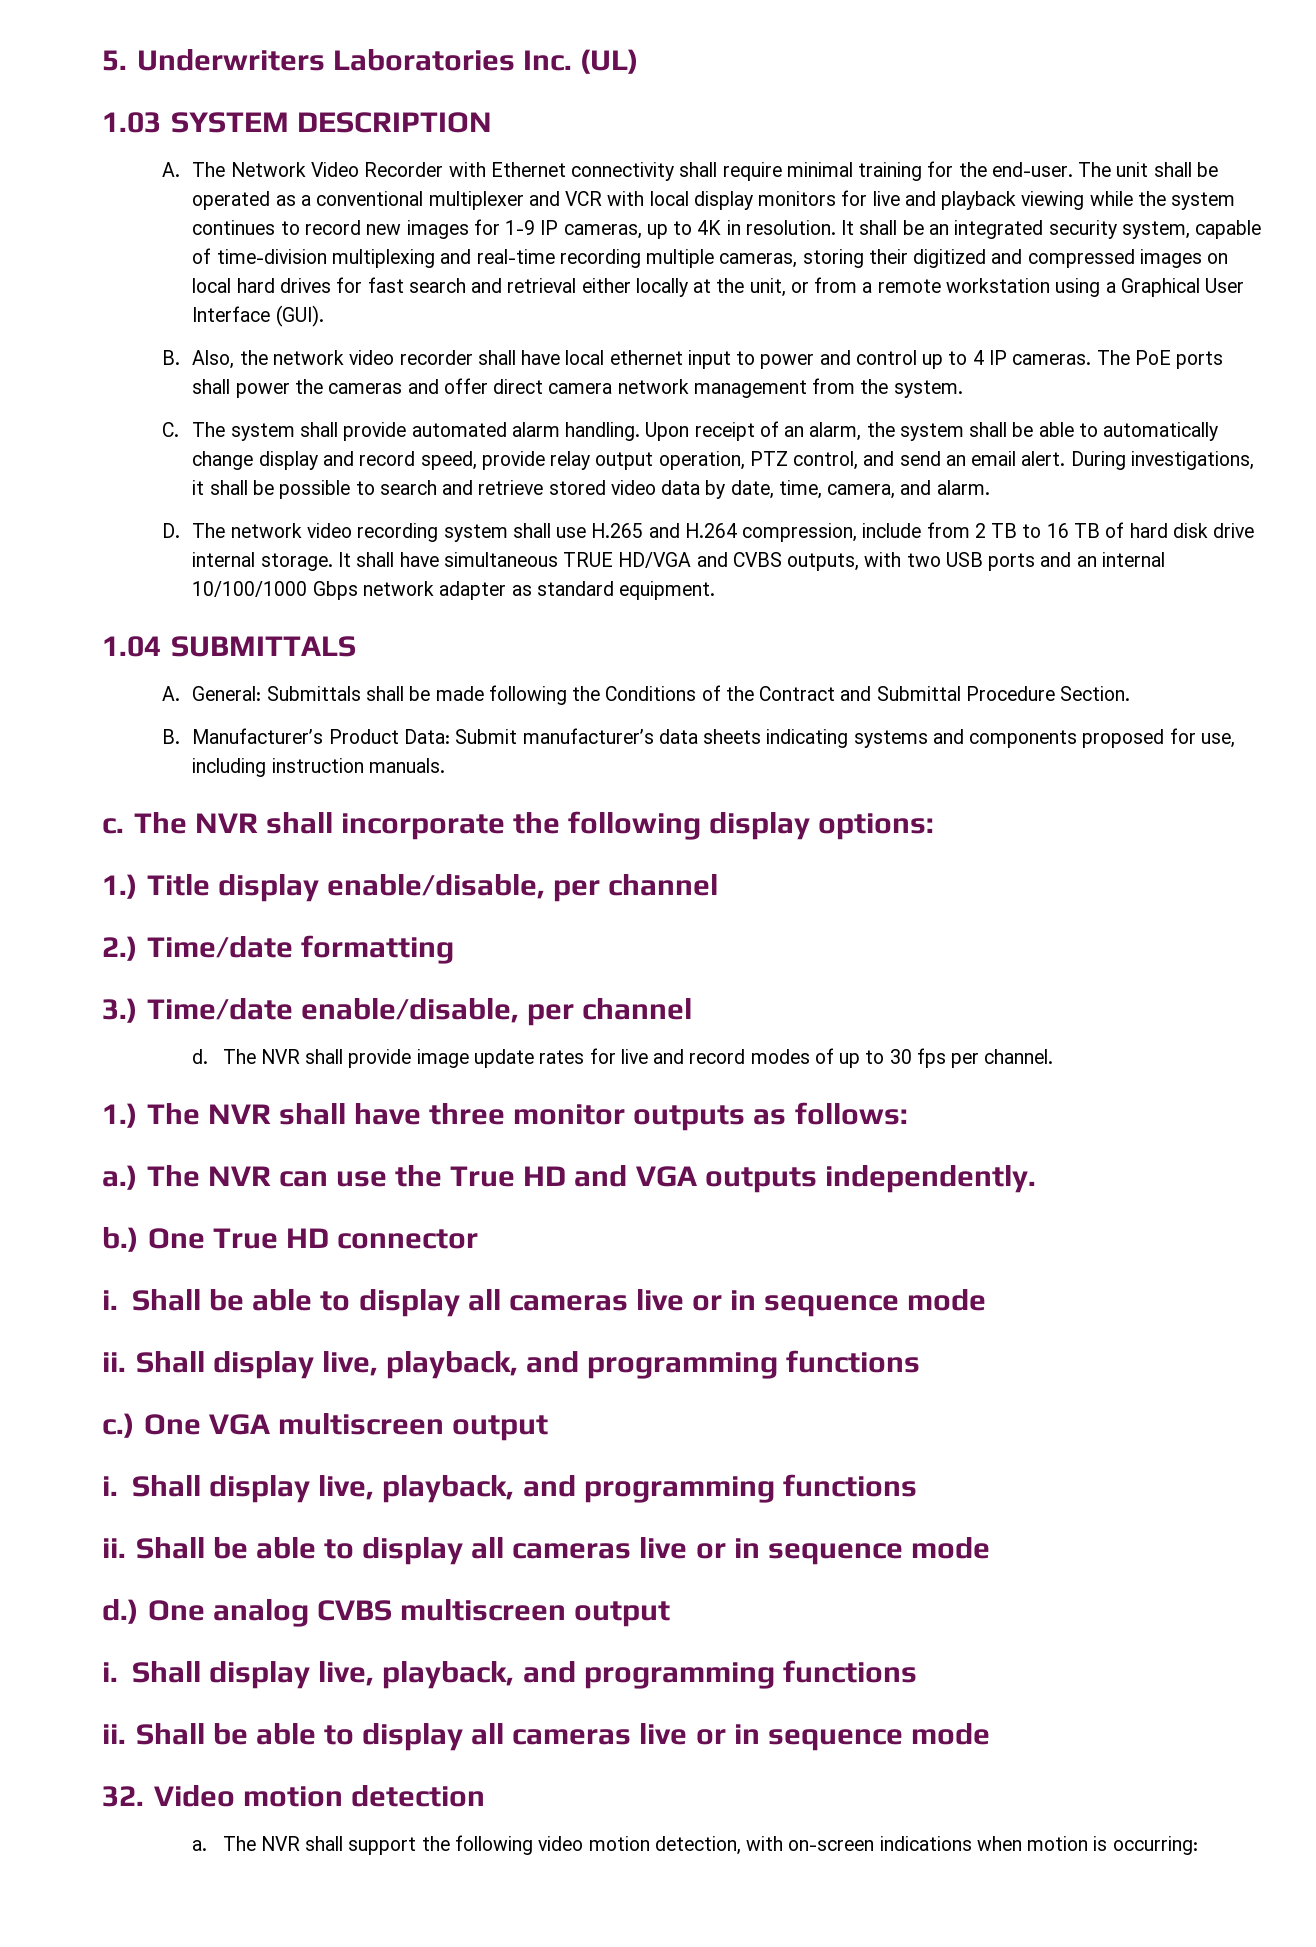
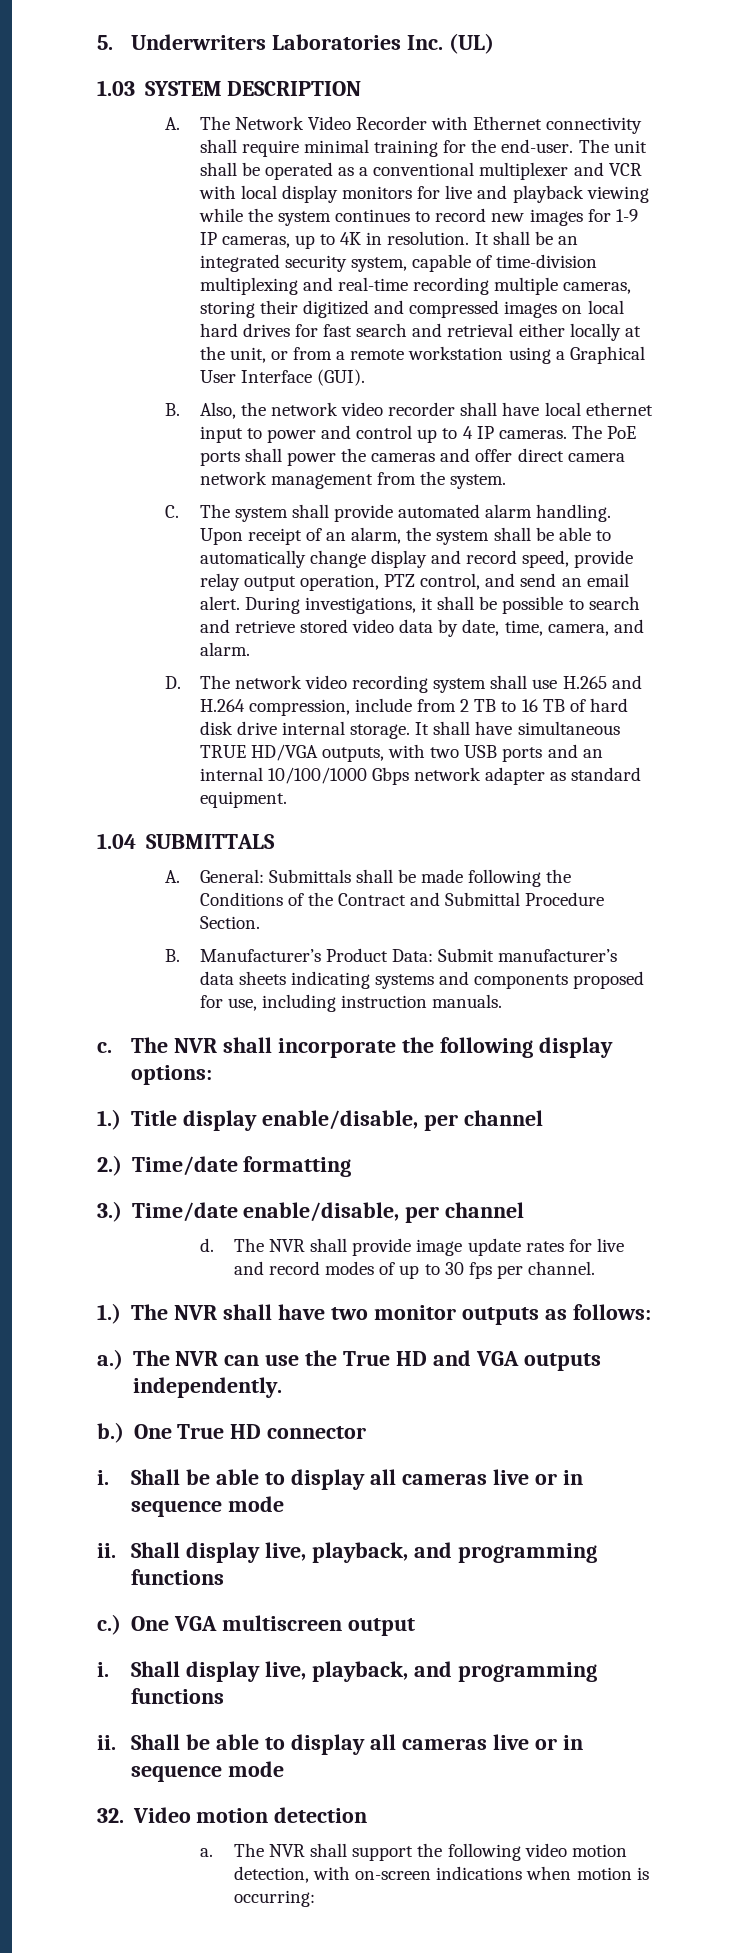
[696,552,782,567] and CVBS -> (318, 752) none
[429,1103,506,1125] three -> [330,1307,368,1320] two
[102,1599,671,1627] [102,1660,917,1689] [102,1723,990,1751] // d.) One analog CVBS multiscreen output // i. Shall display live, playback, and programming functions // ii. Shall be able to display all cameras live or in sequence mode -> (285, 1769) none

